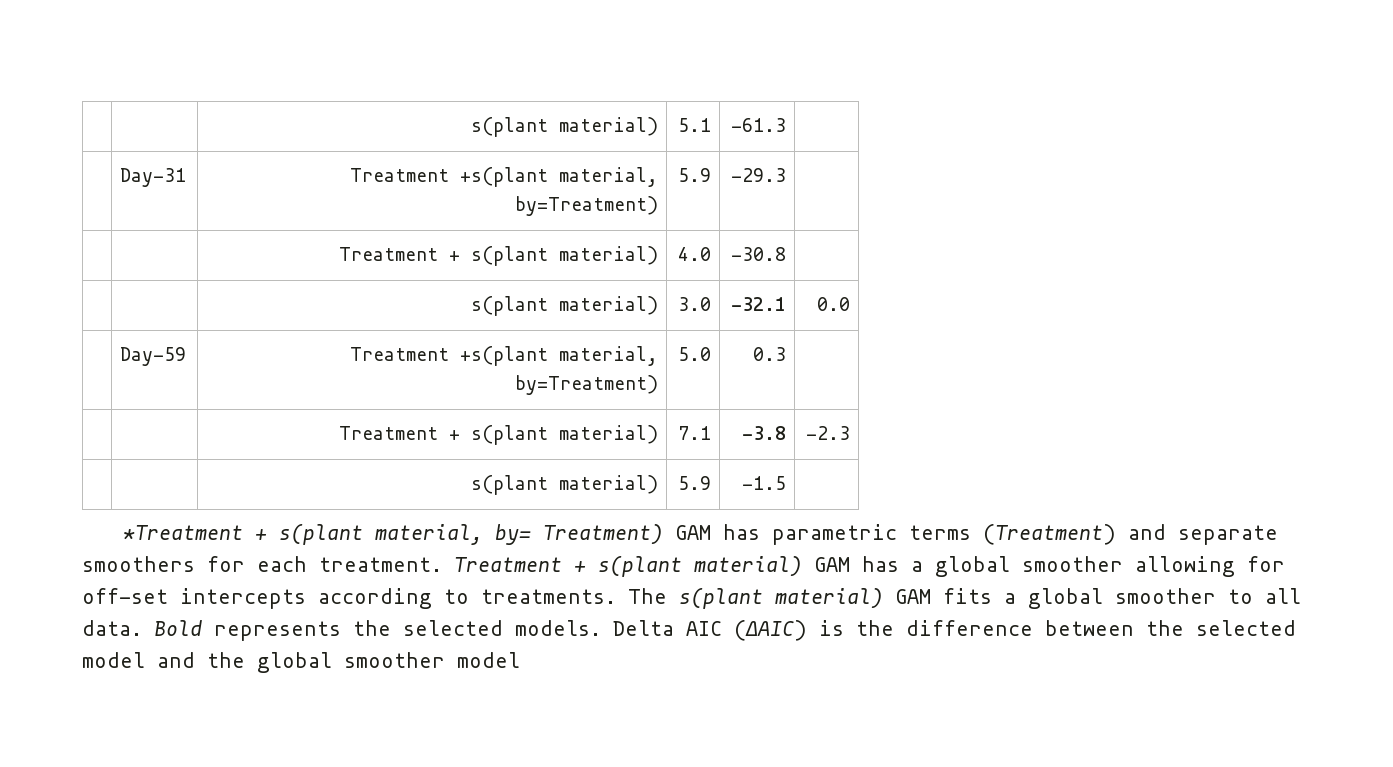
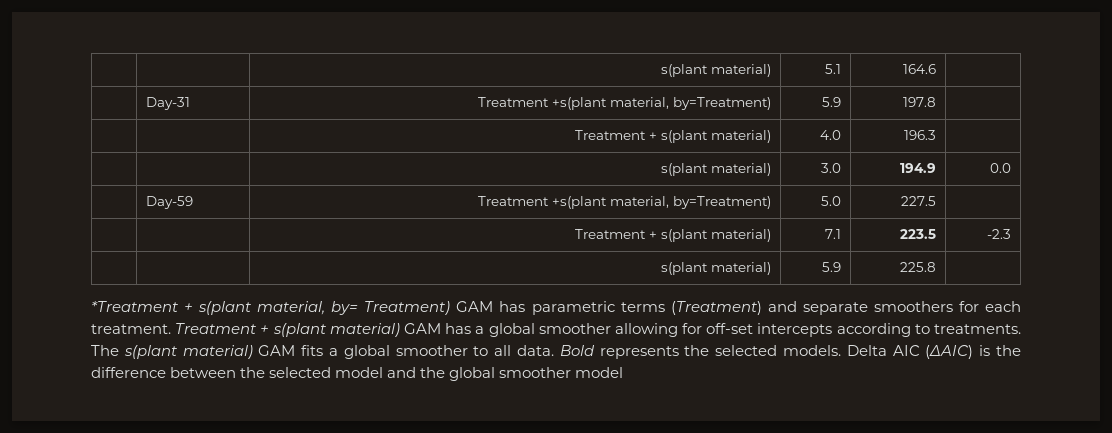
[730,118,786,132] -61.3 -> [903,64,937,74] 164.6
[730,168,786,182] -29.3 -> [903,97,937,107] 197.8
[730,247,786,261] -30.8 -> [904,130,937,140] 196.3
[730,297,786,311] -32.1 -> [900,163,937,173] 194.9
[752,347,786,361] 0.3 -> [901,196,937,206] 227.5
[741,426,786,440] -3.8 -> [900,229,937,239] 223.5
[741,476,786,490] -1.5 -> [900,262,937,272] 225.8

